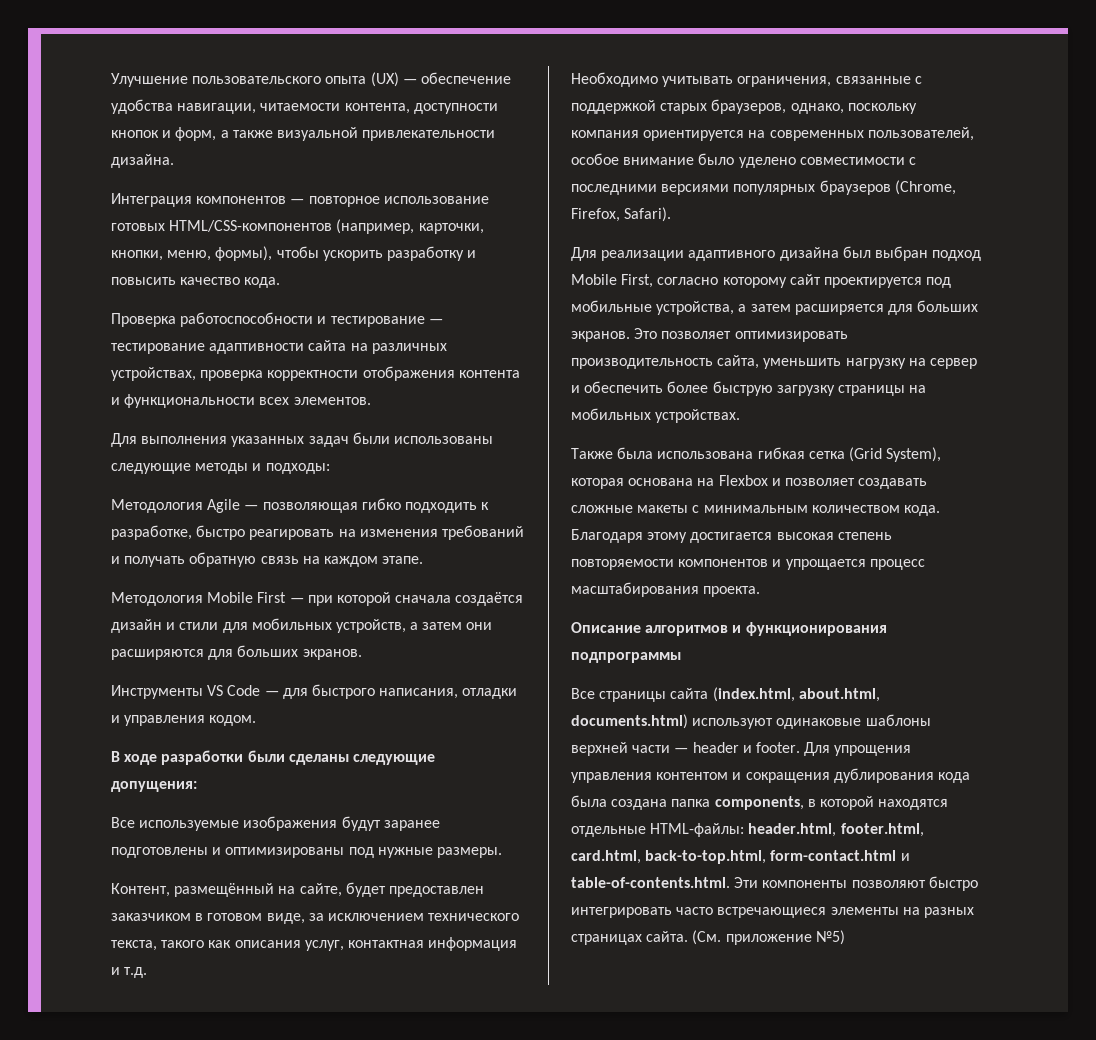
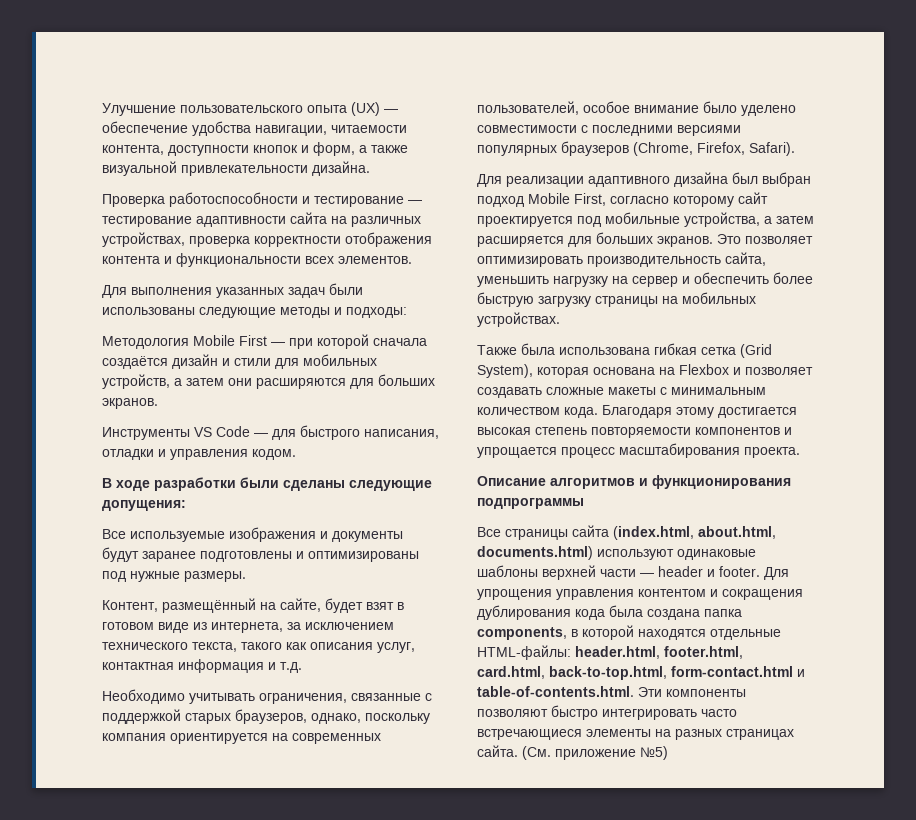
[111,193,489,207] [111,219,484,234] [111,246,477,261] [111,277,281,288] // Интеграция компонентов — повторное использование готовых HTML/CSS-компонентов (например, карточки, кнопки, меню, формы), чтобы ускорить разработку и повысить качество кода. -> (370, 168) none
[111,498,490,513] [111,525,524,540] [111,552,424,567] // Методология Agile — позволяющая гибко подходить к разработке, быстро реагировать на изменения требований и получать обратную связь на каждом этапе. -> (407, 312) none
(338, 823) none -> [320,531,403,542] и документы
[388,886,484,897] [111,913,305,924] предоставлен заказчиком в готовом виде, -> [366,602,404,610] [102,622,283,633] взят в готовом виде из интернета,

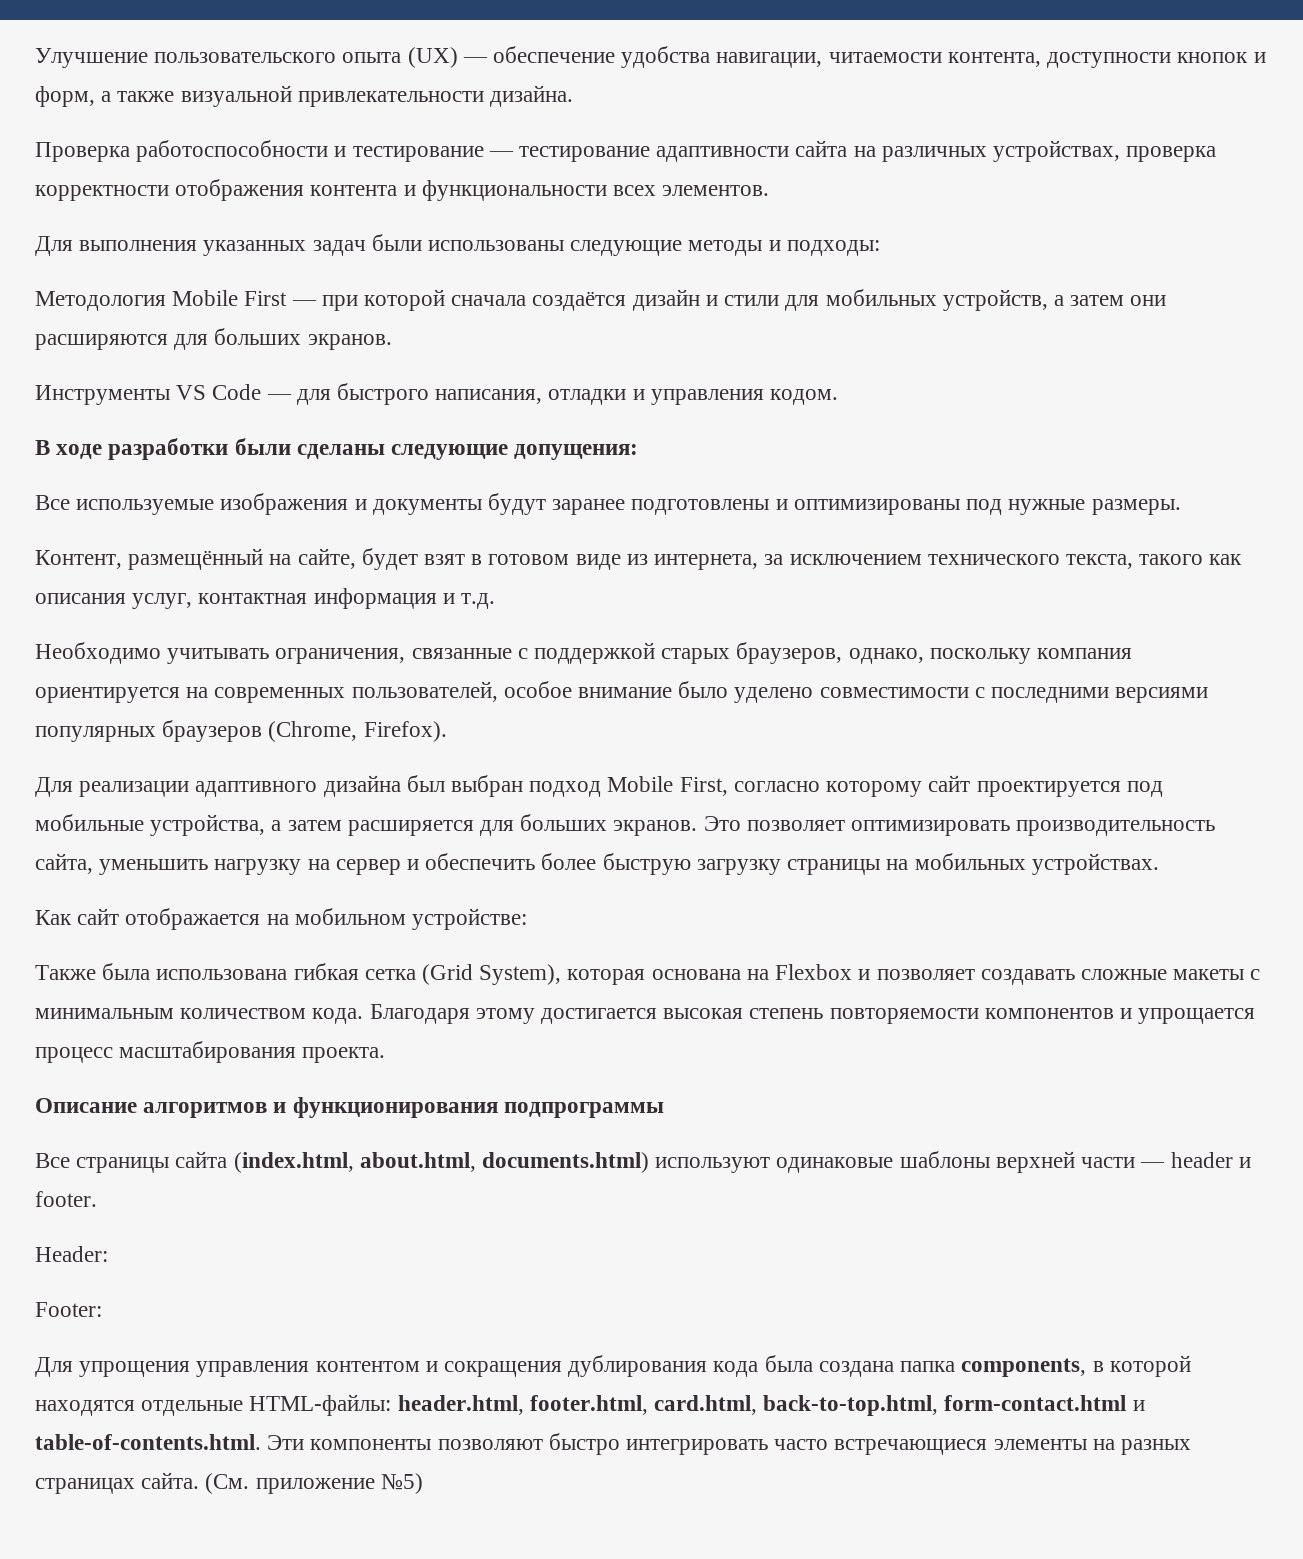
[697,142,795,156] Firefox, Safari). -> [363,721,447,742] Firefox).
(560, 319) none -> [35,908,528,930] // Как сайт отображается на мобильном устройстве:
(760, 571) none -> [35,1246,108,1262] [35,1302,102,1317] // Header: // Footer: //

